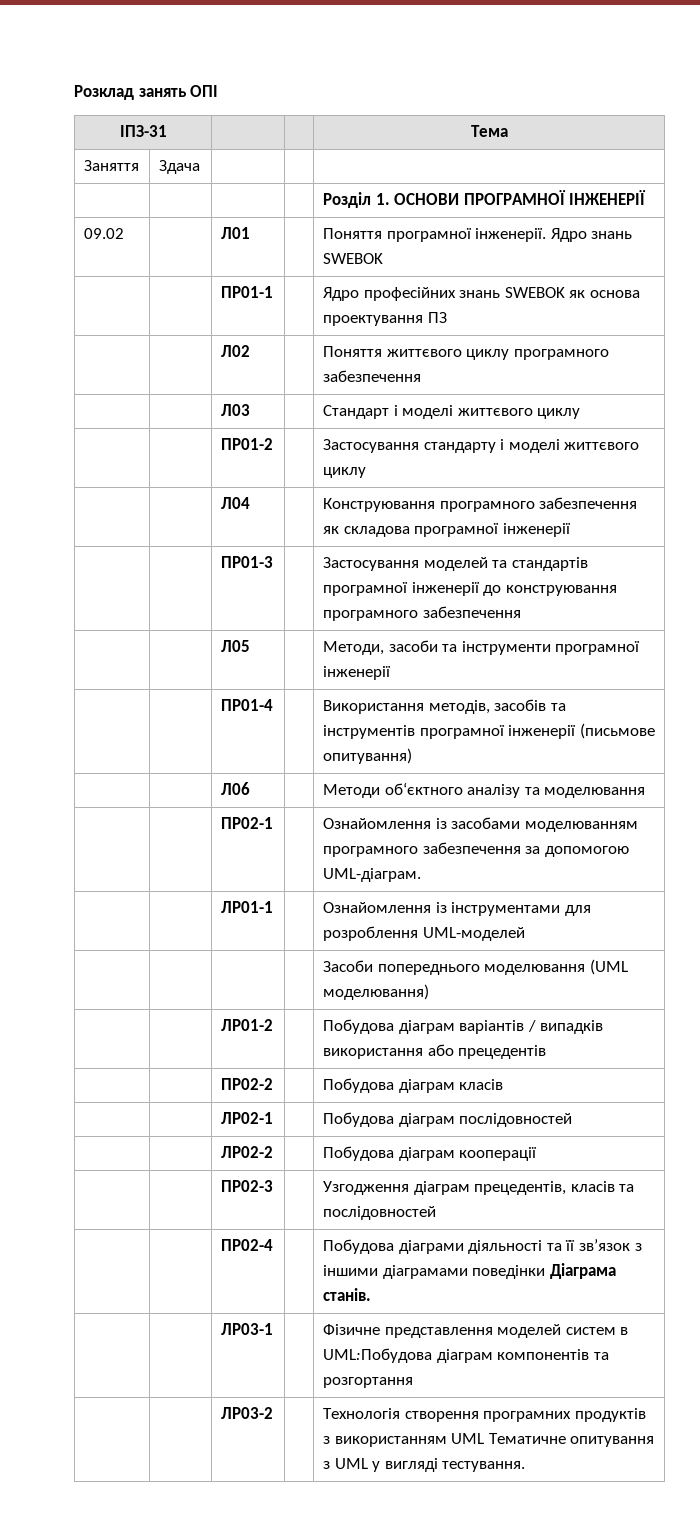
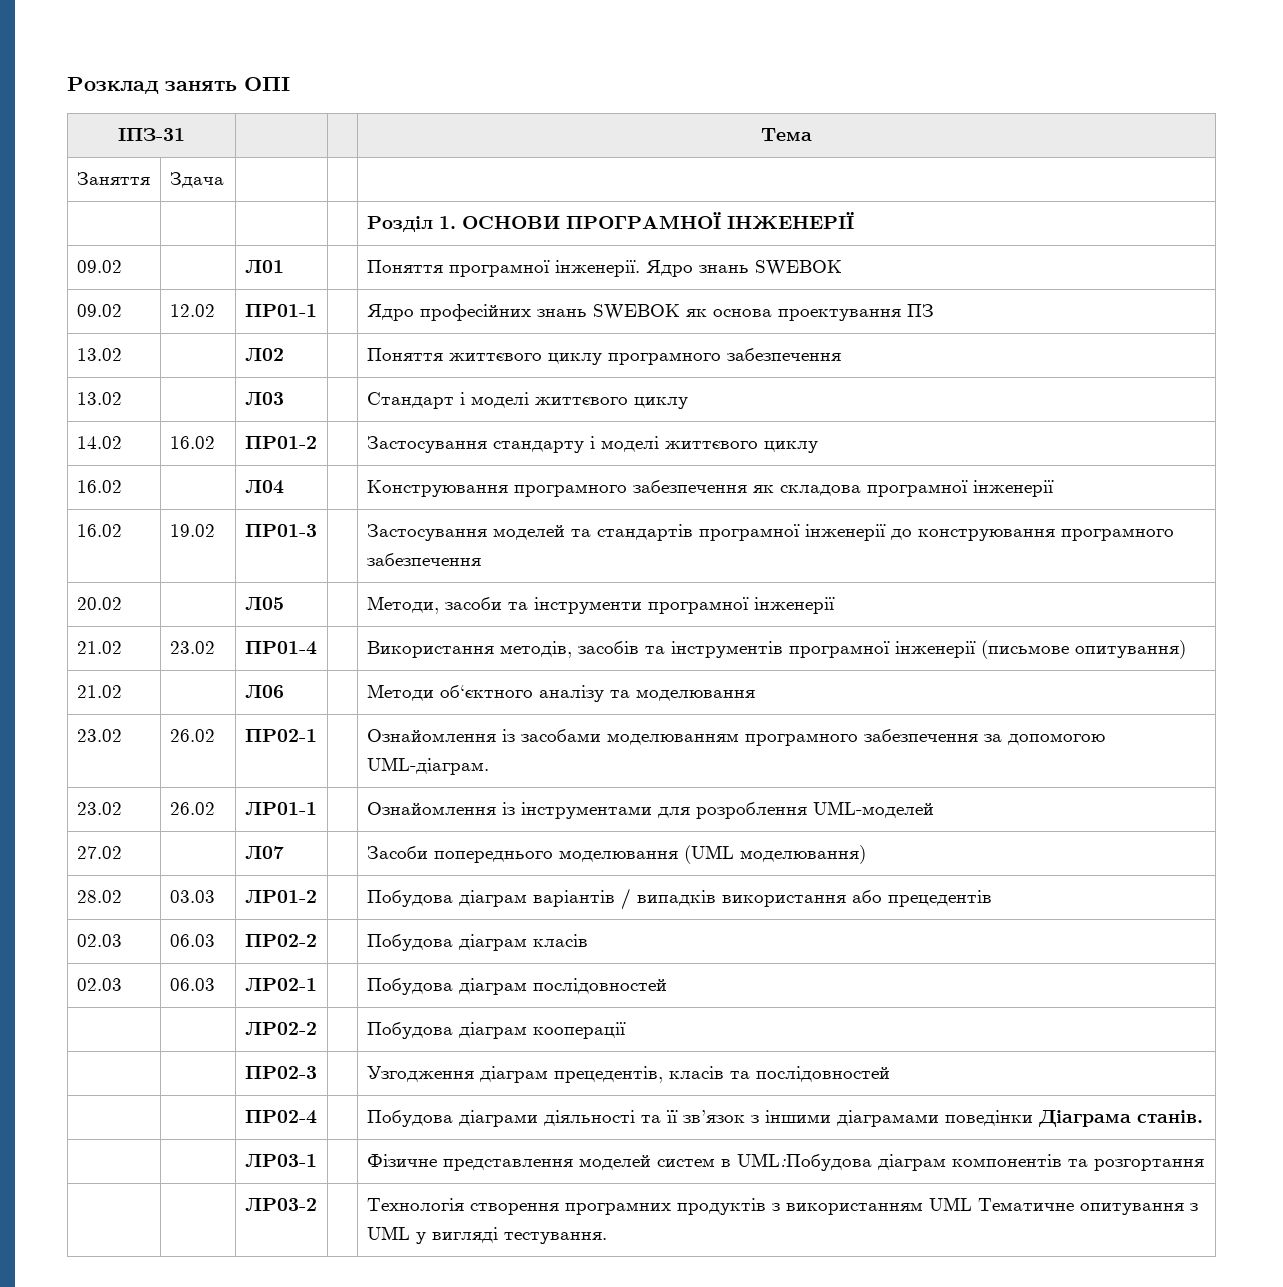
(383, 258) | -> [76,304,122,317] [169,304,215,317] 09.02 | 12.02
(447, 317) none -> [76,348,122,361] 13.02
(421, 376) none -> [76,392,122,405] 13.02
(581, 413) | -> [76,436,122,449] [169,436,215,449] 14.02 | 16.02
(366, 472) none -> [76,480,122,493] 16.02
(571, 530) | -> [76,524,122,537] [169,524,215,537] 16.02 | 19.02
(521, 612) none -> [76,597,122,610] 20.02
(391, 673) | -> [76,641,122,654] [169,641,215,654] 21.02 | 23.02
(412, 756) none -> [76,685,122,698] 21.02
(646, 792) | -> [76,729,122,742] [169,729,215,742] 23.02 | 26.02
(421, 875) | -> [76,802,122,815] [169,802,215,815] 23.02 | 26.02
(525, 934) | | -> [76,846,122,859] [244,846,284,860] 27.02 | | Л07
(429, 992) | -> [76,890,122,903] [169,890,215,903] 28.02 | 03.03
(547, 1052) | -> [76,934,122,947] [169,934,215,947] 02.03 | 06.03
(504, 1084) | -> [76,978,122,991] [169,978,215,991] 02.03 | 06.03

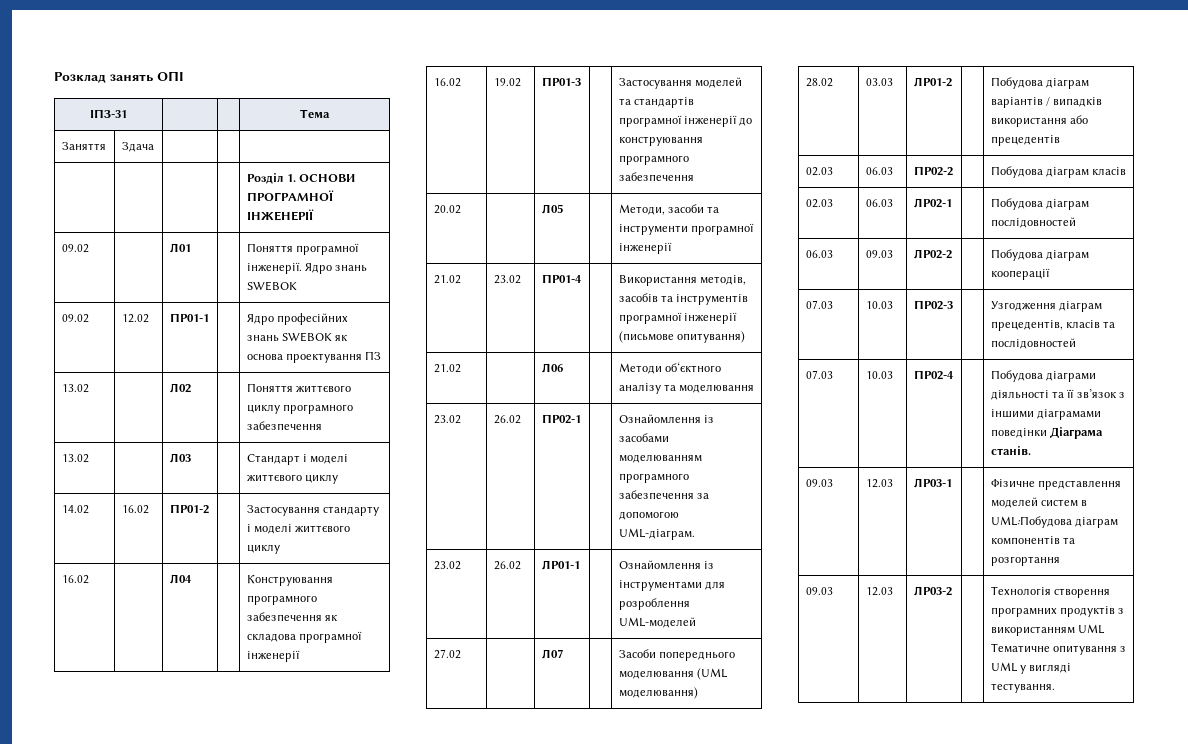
(667, 986) | -> [805,250,833,258] [865,250,893,258] 06.03 | 09.03
(626, 1030) | -> [805,300,833,309] [865,301,893,309] 07.03 | 10.03
(890, 1074) | -> [805,370,833,379] [865,371,893,379] 07.03 | 10.03
(1203, 1116) | -> [805,479,833,487] [865,479,893,488] 09.03 | 12.03
(1204, 1165) | -> [805,587,833,595] [865,587,893,596] 09.03 | 12.03

